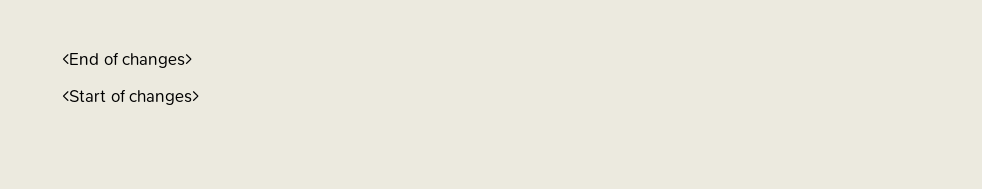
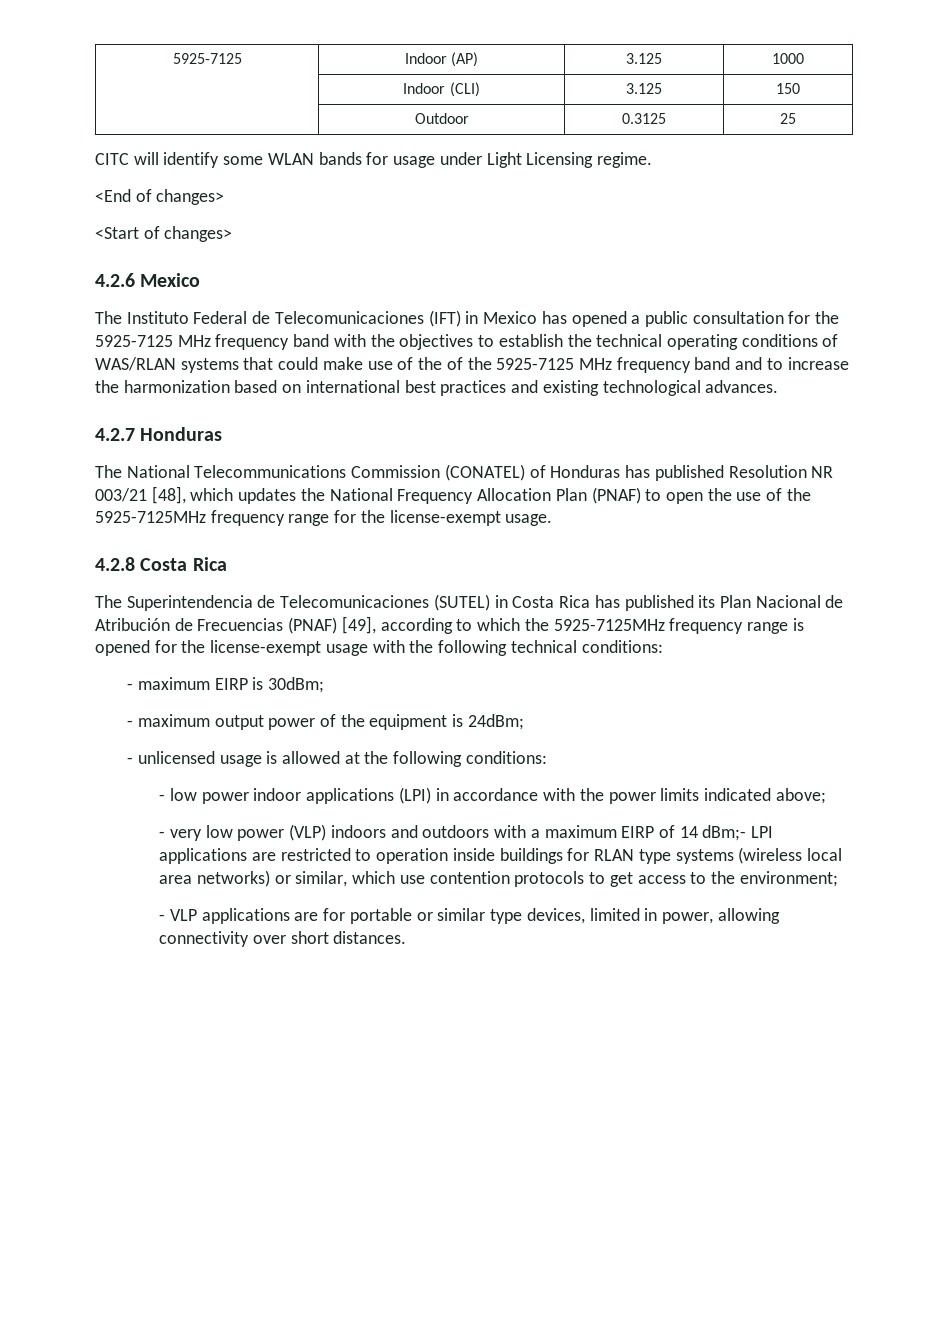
(62, 59) none -> [172,53,242,64] [404,52,479,67] [626,53,662,64] [772,53,804,64] [403,82,480,97] [626,83,662,94] [776,83,800,94] [414,113,469,124] [622,113,666,124] [780,113,796,124] [95,152,652,168] 5925-7125 | Indoor (AP) | 3.125 | 1000 // | Indoor (CLI) | 3.125 | 150 // | Outdoor | 0.3125 | 25 // CITC will identify some WLAN bands for usage under Light Licensing regime. //
(200, 97) none -> [95,273,201,287] [95,310,840,327] [95,334,839,350] [95,357,849,373] [95,380,779,396] [95,427,223,441] [95,464,834,481] [95,486,811,504] [95,510,553,526] [95,557,227,571] [95,594,844,611] [95,616,804,634] [95,640,663,656] [127,677,325,693] [127,714,524,730] [127,751,547,767] [159,787,826,804] [159,824,774,841] [159,847,842,864] [159,870,838,887] [159,908,780,924] [159,931,407,947] // 4.2.6 Mexico // The Instituto Federal de Telecomunicaciones (IFT) in Mexico has opened a public consultation for the 5925-7125 MHz frequency band with the objectives to establish the technical operating conditions of WAS/RLAN systems that could make use of the of the 5925-7125 MHz frequency band and to increase the harmonization based on international best practices and existing technological advances. // 4.2.7 Honduras // The National Telecommunications Commission (CONATEL) of Honduras has published Resolution NR 003/21 [48], which updates the National Frequency Allocation Plan (PNAF) to open the use of the 5925-7125MHz frequency range for the license-exempt usage. // 4.2.8 Costa Rica // The Superintendencia de Telecomunicaciones (SUTEL) in Costa Rica has published its Plan Nacional de Atribución de Frecuencias (PNAF) [49], according to which the 5925-7125MHz frequency range is opened for the license-exempt usage with the following technical conditions: // - maximum EIRP is 30dBm; // - maximum output power of the equipment is 24dBm; // - unlicensed usage is allowed at the following conditions: // - low power indoor applications (LPI) in accordance with the power limits indicated above; // - very low power (VLP) indoors and outdoors with a maximum EIRP of 14 dBm;- LPI applications are restricted to operation inside buildings for RLAN type systems (wireless local area networks) or similar, which use contention protocols to get access to the environment; // - VLP applications are for portable or similar type devices, limited in power, allowing connectivity over short distances.

